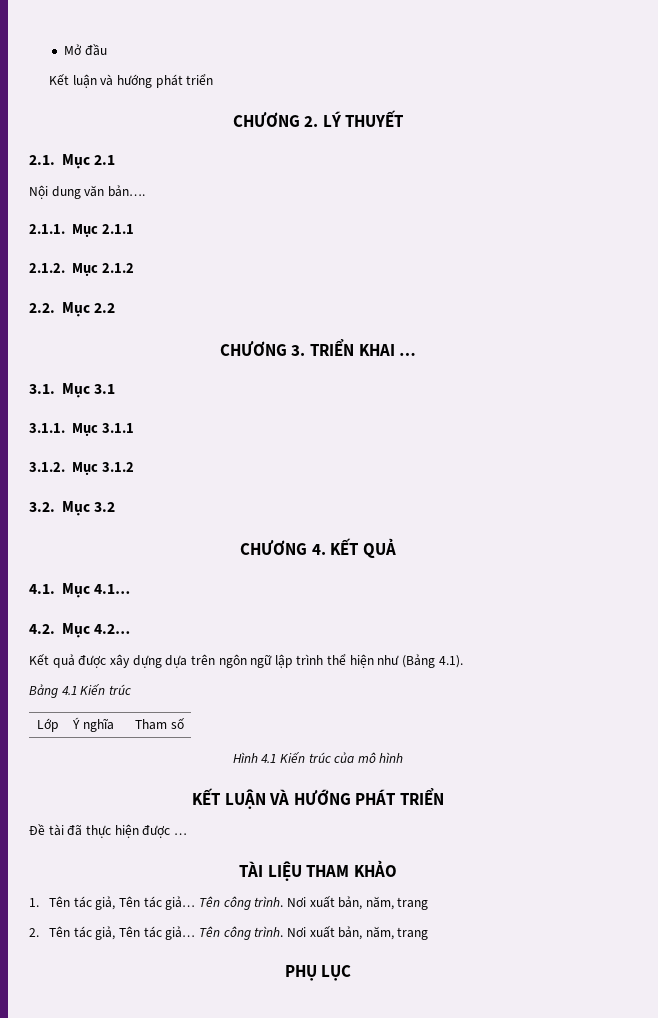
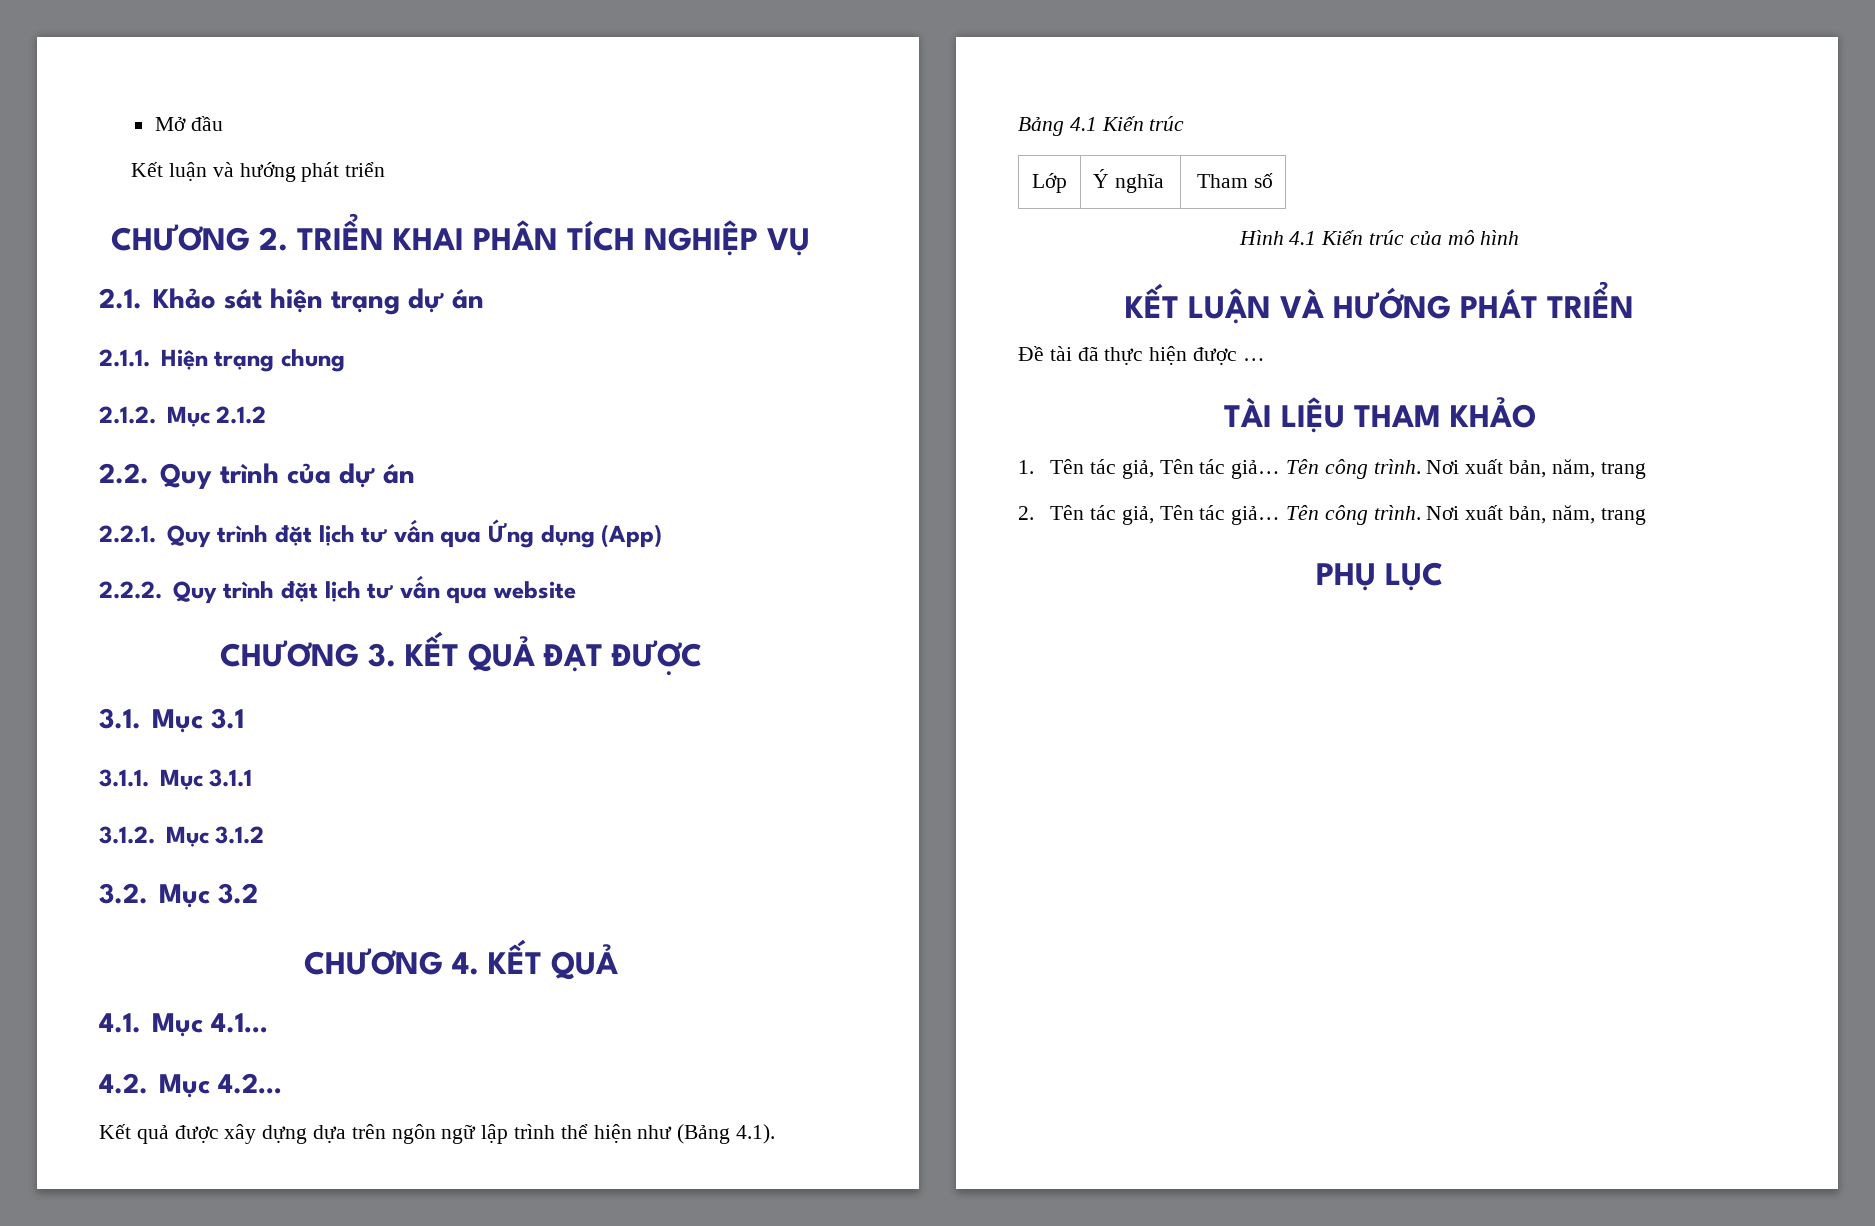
[322,110,405,127] [29,154,115,169] [29,185,145,199] [29,224,134,237] [29,263,134,276] [29,302,115,317] [219,339,417,356] LÝ THUYẾT // 2.1. Mục 2.1 // Nội dung văn bản…. // 2.1.1. Mục 2.1.1 // 2.1.2. Mục 2.1.2 // 2.2. Mục 2.2 // CHƯƠNG 3. TRIỂN KHAI … -> [297,213,810,256] [99,288,484,315] [99,349,345,372] [99,406,267,427] [99,463,415,489] [99,519,663,548] [99,575,577,604] [219,631,702,676] TRIỂN KHAI PHÂN TÍCH NGHIỆP VỤ // 2.1. Khảo sát hiện trạng dự án // 2.1.1. Hiện trạng chung // 2.1.2. Mục 2.1.2 // 2.2. Quy trình của dự án // 2.2.1. Quy trình đặt lịch tư vấn qua Ứng dụng (App) // 2.2.2. Quy trình đặt lịch tư vấn qua website // CHƯƠNG 3. KẾT QUẢ ĐẠT ĐƯỢC

